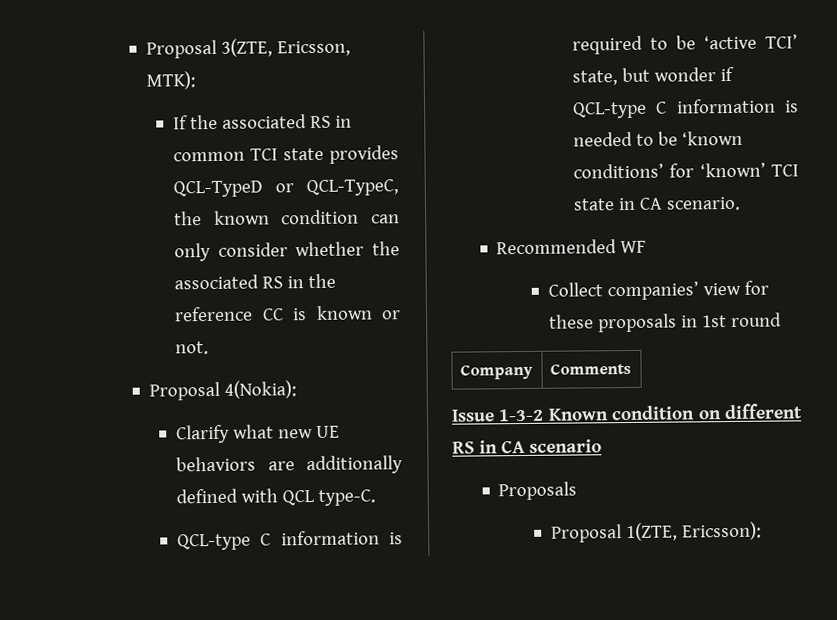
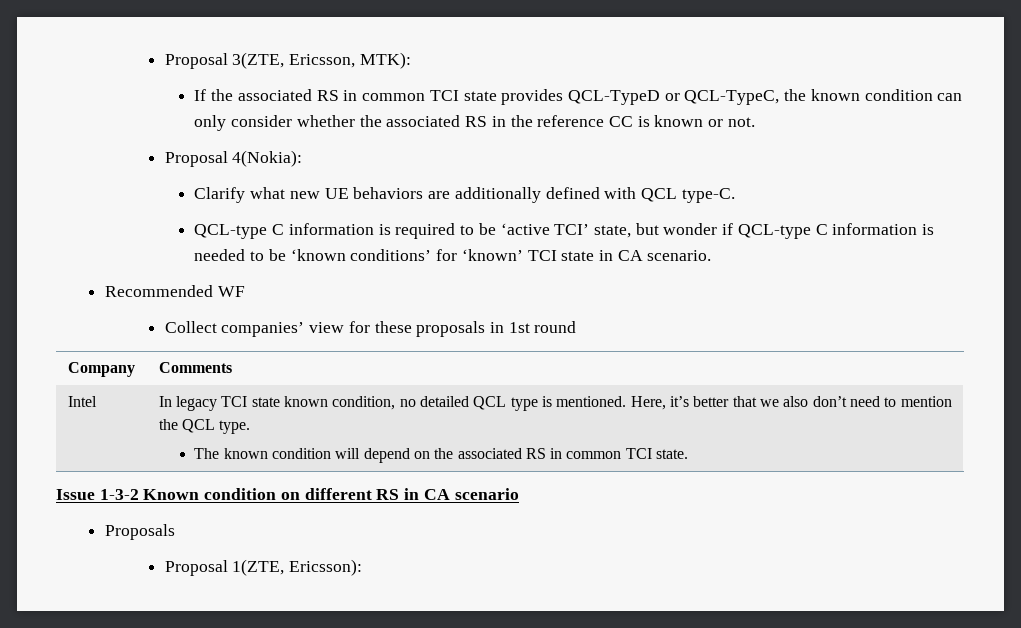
(631, 368) none -> [67,396,97,407] [158,396,952,411] [158,419,251,434] [194,448,689,463] // Intel | In legacy TCI state known condition, no detailed QCL type is mentioned. Here, it’s better that we also don’t need to mention the QCL type. // The known condition will depend on the associated RS in common TCI state.

